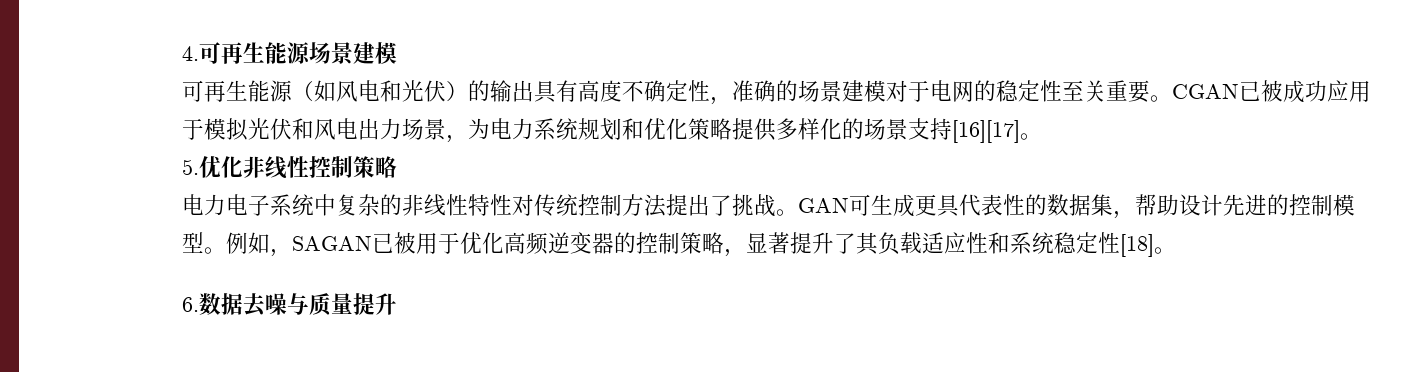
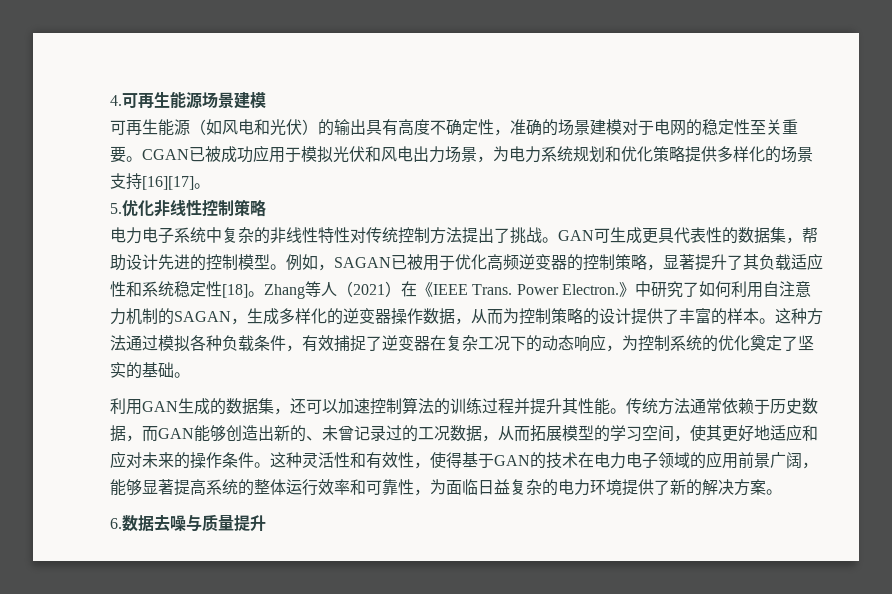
(1176, 250) none -> [263,281,811,299] [109,308,823,325] [109,334,814,352] [109,362,190,379] [109,397,818,415] [109,424,818,442] [109,451,818,469] [109,479,782,496] Zhang等人（2021）在《IEEE Trans. Power Electron.》中研究了如何利用自注意力机制的SAGAN，生成多样化的逆变器操作数据，从而为控制策略的设计提供了丰富的样本。这种方法通过模拟各种负载条件，有效捕捉了逆变器在复杂工况下的动态响应，为控制系统的优化奠定了坚实的基础。 // 利用GAN生成的数据集，还可以加速控制算法的训练过程并提升其性能。传统方法通常依赖于历史数据，而GAN能够创造出新的、未曾记录过的工况数据，从而拓展模型的学习空间，使其更好地适应和应对未来的操作条件。这种灵活性和有效性，使得基于GAN的技术在电力电子领域的应用前景广阔，能够显著提高系统的整体运行效率和可靠性，为面临日益复杂的电力环境提供了新的解决方案。

